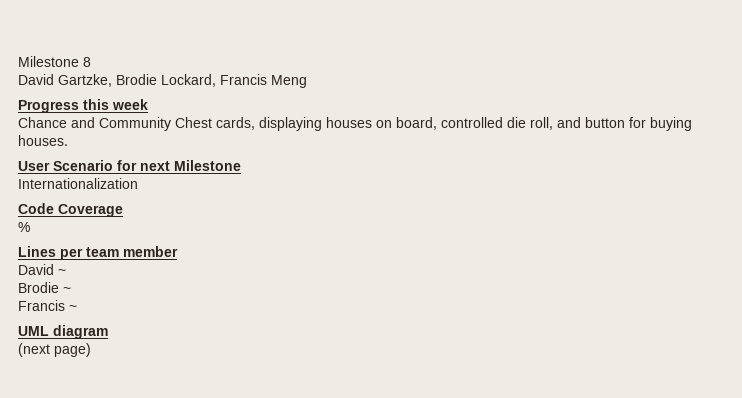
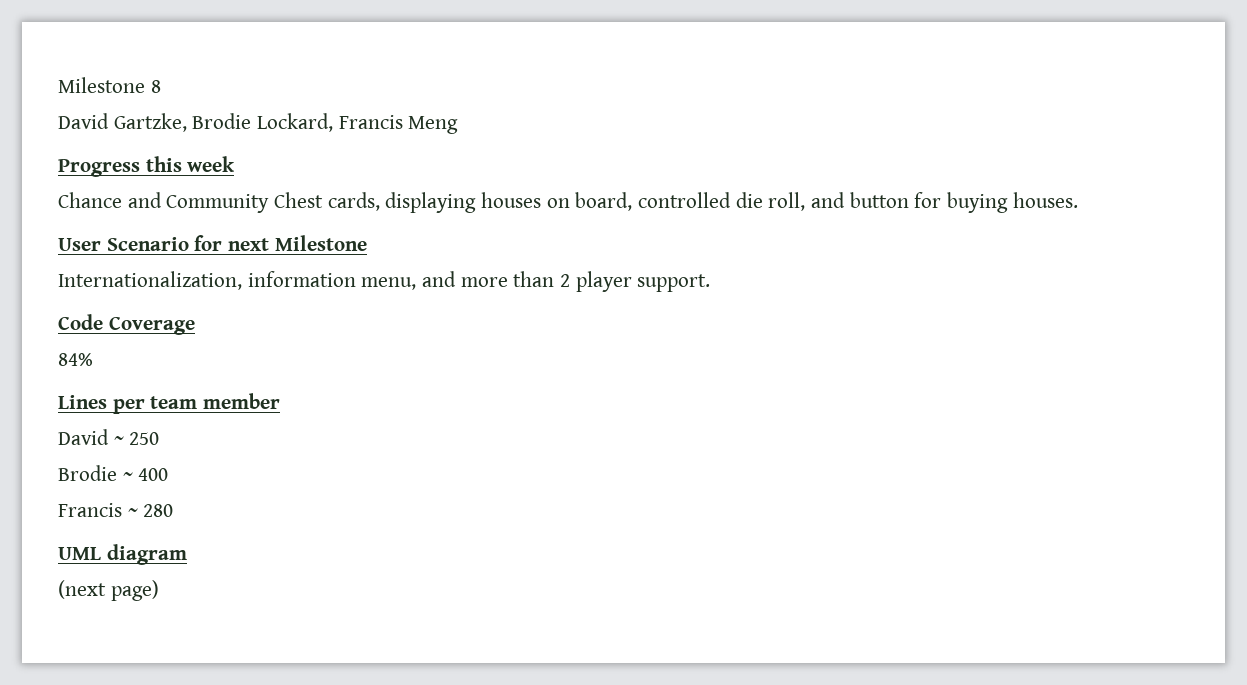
[18,178,138,189] Internationalization -> [58,271,711,292] Internationalization, information menu, and more than 2 player support.
[18,222,30,232] % -> [58,353,93,366] 84%
(66, 272) none -> [129,432,160,445] 250
(71, 290) none -> [138,468,169,481] 400
(77, 308) none -> [143,504,174,517] 280

